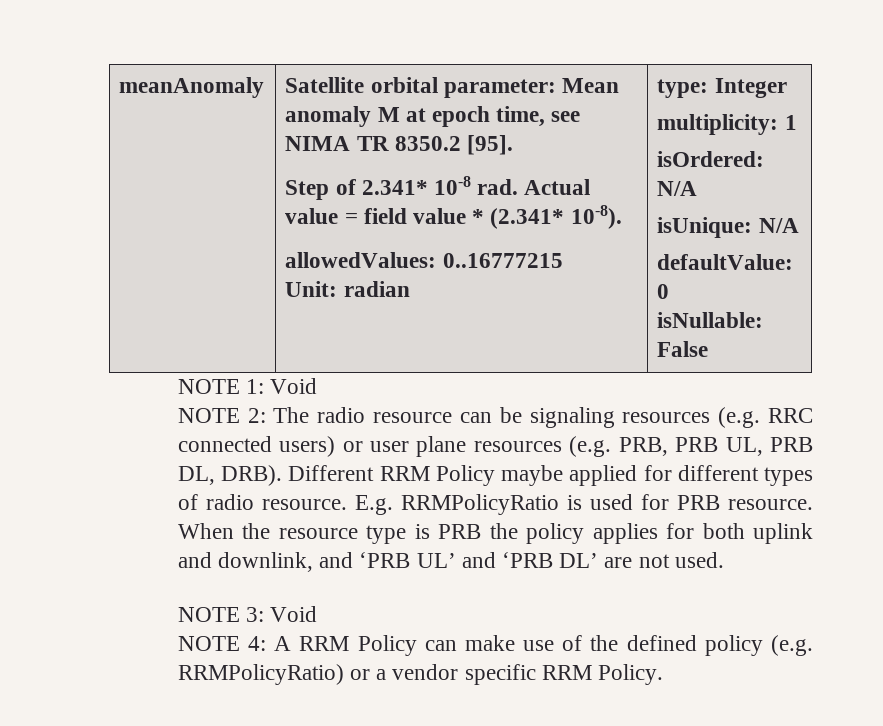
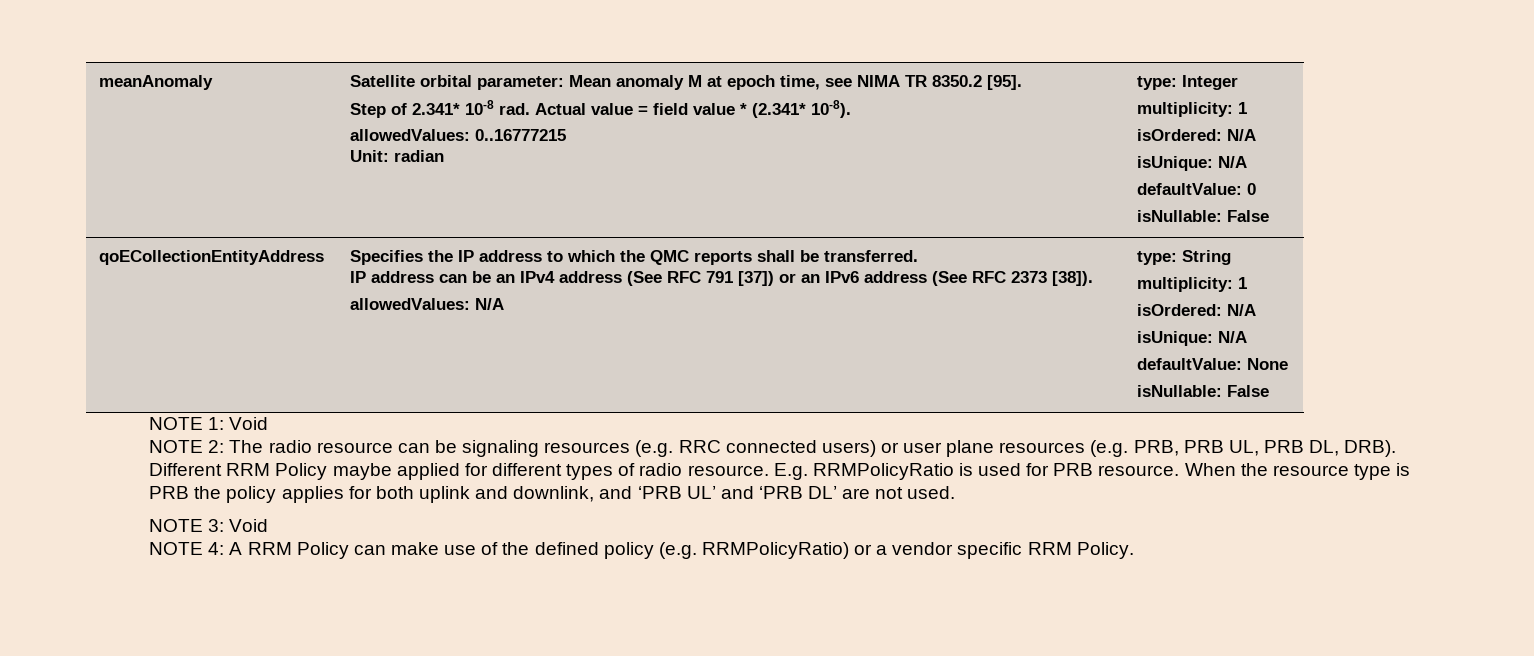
(709, 349) none -> [98,250,324,265] [349,250,918,265] [349,271,1093,286] [349,298,504,310] [1136,250,1231,265] [1136,277,1247,292] [1136,304,1256,316] [1136,331,1247,346] [1136,358,1288,370] [1136,385,1269,397] // qoECollectionEntityAddress | Specifies the IP address to which the QMC reports shall be transferred. // IP address can be an IPv4 address (See RFC 791 [37]) or an IPv6 address (See RFC 2373 [38]). // allowedValues: N/A | type: String // multiplicity: 1 // isOrdered: N/A // isUnique: N/A // defaultValue: None // isNullable: False

